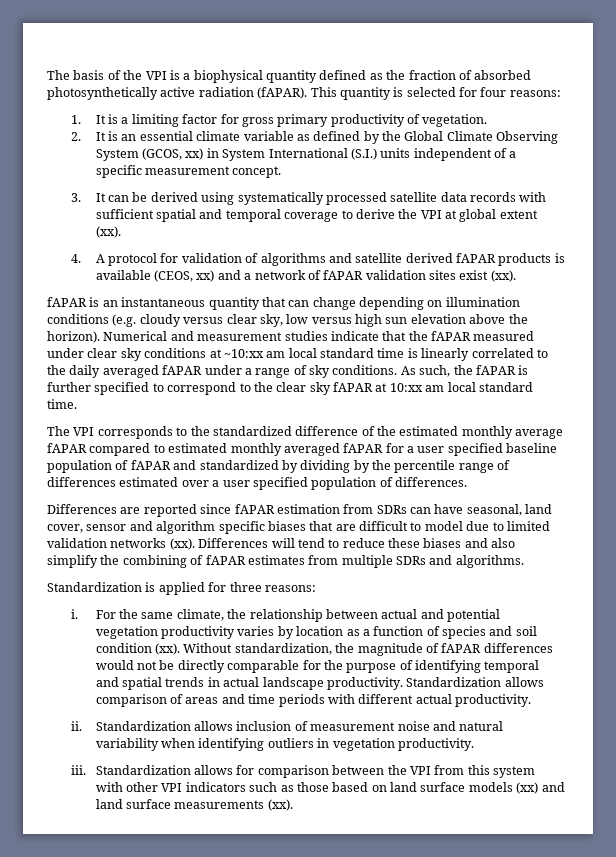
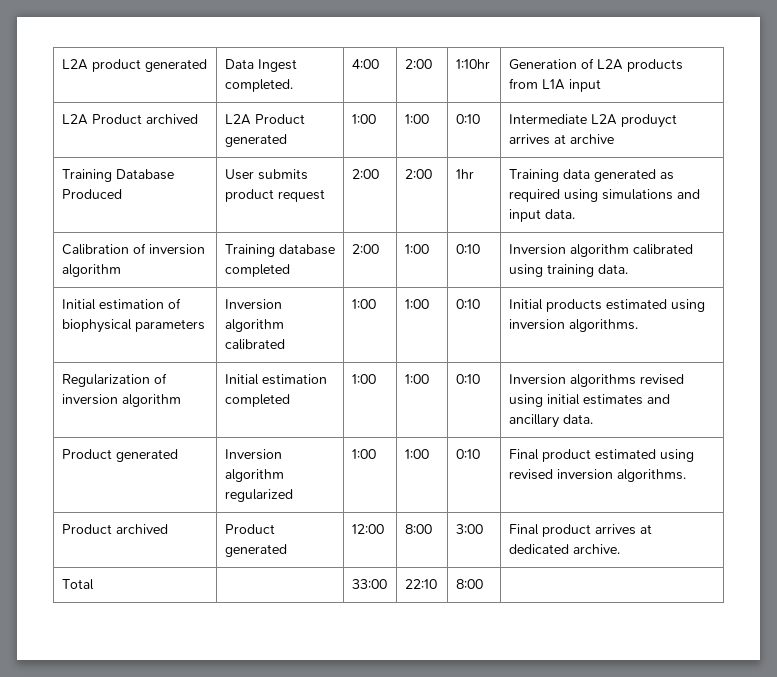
[47,70,532,83] [47,87,561,100] [71,114,488,127] [71,131,559,144] [95,148,517,161] [95,165,282,178] [71,192,547,205] [95,209,538,222] [95,226,121,238] [71,253,565,266] [95,270,516,282] [47,297,520,310] [47,314,528,327] [47,331,535,343] [47,348,548,361] [47,365,529,378] [47,382,533,395] [47,399,77,409] [47,426,564,439] [47,443,558,456] [47,460,511,473] [47,477,467,490] [47,504,553,517] [47,521,550,534] [47,538,516,550] [47,555,524,568] [47,582,316,595] [71,609,501,622] [95,626,537,639] [95,643,553,656] [95,660,540,673] [95,677,544,690] [95,694,532,707] [71,721,504,731] [95,738,474,751] [71,765,536,778] [95,782,565,794] [95,799,293,811] The basis of the VPI is a biophysical quantity defined as the fraction of absorbed photosynthetically active radiation (fAPAR). This quantity is selected for four reasons: // 1. It is a limiting factor for gross primary productivity of vegetation. // 2. It is an essential climate variable as defined by the Global Climate Observing System (GCOS, xx) in System International (S.I.) units independent of a specific measurement concept. // 3. It can be derived using systematically processed satellite data records with sufficient spatial and temporal coverage to derive the VPI at global extent (xx). // 4. A protocol for validation of algorithms and satellite derived fAPAR products is available (CEOS, xx) and a network of fAPAR validation sites exist (xx). // fAPAR is an instantaneous quantity that can change depending on illumination conditions (e.g. cloudy versus clear sky, low versus high sun elevation above the horizon). Numerical and measurement studies indicate that the fAPAR measured under clear sky conditions at ~10:xx am local standard time is linearly correlated to the daily averaged fAPAR under a range of sky conditions. As such, the fAPAR is further specified to correspond to the clear sky fAPAR at 10:xx am local standard time. // The VPI corresponds to the standardized difference of the estimated monthly average fAPAR compared to estimated monthly averaged fAPAR for a user specified baseline population of fAPAR and standardized by dividing by the percentile range of differences estimated over a user specified population of differences. // Differences are reported since fAPAR estimation from SDRs can have seasonal, land cover, sensor and algorithm specific biases that are difficult to model due to limited validation networks (xx). Differences will tend to reduce these biases and also simplify the combining of fAPAR estimates from multiple SDRs and algorithms. // Standardization is applied for three reasons: // i. For the same climate, the relationship between actual and potential vegetation productivity varies by location as a function of species and soil condition (xx). Without standardization, the magnitude of fAPAR differences would not be directly comparable for the purpose of identifying temporal and spatial trends in actual landscape productivity. Standardization allows comparison of areas and time periods with different actual productivity. // ii. Standardization allows inclusion of measurement noise and natural variability when identifying outliers in vegetation productivity. // iii. Standardization allows for comparison between the VPI from this system with other VPI indicators such as those based on land surface models (xx) and land surface measurements (xx). -> [61,59,207,72] [224,59,297,72] [224,79,293,92] [351,59,379,69] [404,59,432,69] [455,59,490,69] [508,58,683,72] [508,78,601,92] [61,114,198,125] [224,114,305,125] [224,134,287,147] [351,114,376,124] [404,114,429,124] [455,114,480,124] [508,114,677,128] [508,134,614,145] [61,169,174,182] [61,189,122,199] [224,169,308,180] [224,189,325,202] [351,169,379,179] [404,169,432,179] [455,169,474,179] [508,169,674,182] [508,189,700,202] [508,209,575,222] [61,243,205,255] [61,264,121,277] [224,244,335,257] [224,264,290,277] [351,244,379,254] [404,244,429,254] [455,244,480,254] [508,244,693,257] [508,264,628,277] [61,298,181,310] [61,319,205,333] [224,299,282,310] [224,319,284,332] [224,339,285,350] [351,299,376,309] [404,299,429,309] [455,299,480,309] [508,299,705,312] [508,319,638,332] [61,373,167,387] [61,394,181,407] [224,374,327,385] [224,394,290,407] [351,374,376,384] [404,374,429,384] [455,374,480,384] [508,374,684,387] [508,394,670,407] [508,414,593,428] [61,449,178,462] [224,449,282,460] [224,469,284,482] [224,489,293,502] [351,449,376,459] [404,449,429,459] [455,449,480,459] [508,449,694,462] [508,469,686,482] [61,524,168,534] [224,524,275,534] [224,544,287,557] [351,524,384,534] [404,524,432,534] [455,524,483,534] [508,524,652,537] [508,544,620,554] [61,579,94,590] [351,579,387,589] [404,579,437,589] [455,579,483,589] L2A product generated | Data Ingest completed. | 4:00 | 2:00 | 1:10hr | Generation of L2A products from L1A input // L2A Product archived | L2A Product generated | 1:00 | 1:00 | 0:10 | Intermediate L2A produyct arrives at archive // Training Database Produced | User submits product request | 2:00 | 2:00 | 1hr | Training data generated as required using simulations and input data. // Calibration of inversion algorithm | Training database completed | 2:00 | 1:00 | 0:10 | Inversion algorithm calibrated using training data. // Initial estimation of biophysical parameters | Inversion algorithm calibrated | 1:00 | 1:00 | 0:10 | Initial products estimated using inversion algorithms. // Regularization of inversion algorithm | Initial estimation completed | 1:00 | 1:00 | 0:10 | Inversion algorithms revised using initial estimates and ancillary data. // Product generated | Inversion algorithm regularized | 1:00 | 1:00 | 0:10 | Final product estimated using revised inversion algorithms. // Product archived | Product generated | 12:00 | 8:00 | 3:00 | Final product arrives at dedicated archive. // Total | | 33:00 | 22:10 | 8:00 |

